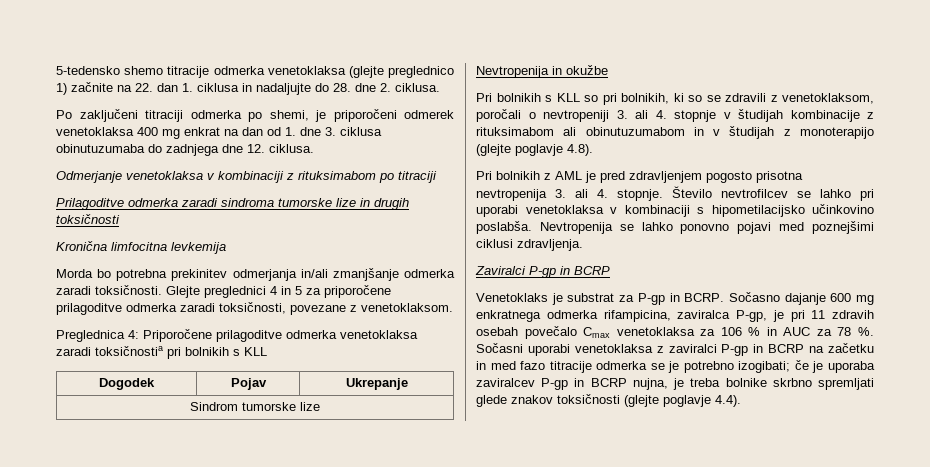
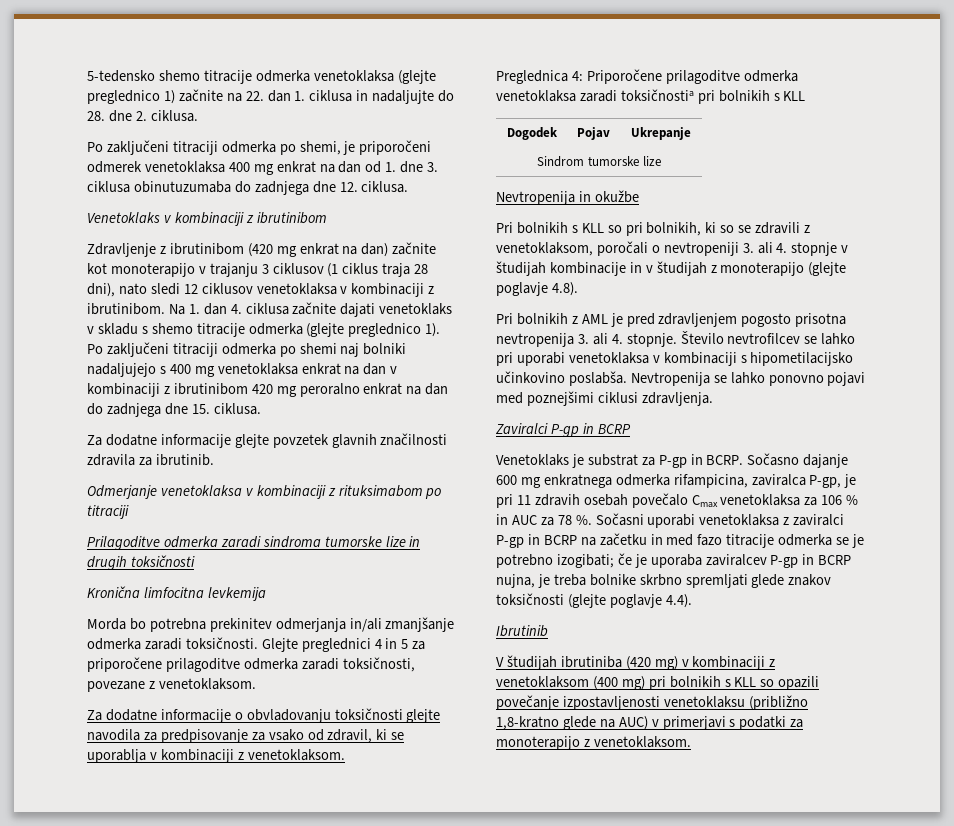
(314, 148) none -> [87,212,327,226] [87,242,437,257] [87,263,429,277] [87,283,435,297] [87,302,453,317] [87,323,441,337] [87,342,407,357] [87,363,398,377] [87,383,449,397] [87,403,261,417] [87,433,448,448] [87,454,214,466] // Venetoklaks v kombinaciji z ibrutinibom // Zdravljenje z ibrutinibom (420 mg enkrat na dan) začnite kot monoterapijo v trajanju 3 ciklusov (1 ciklus traja 28 dni), nato sledi 12 ciklusov venetoklaksa v kombinaciji z ibrutinibom. Na 1. dan 4. ciklusa začnite dajati venetoklaks v skladu s shemo titracije odmerka (glejte preglednico 1). Po zaključeni titraciji odmerka po shemi naj bolniki nadaljujejo s 400 mg venetoklaksa enkrat na dan v kombinaciji z ibrutinibom 420 mg peroralno enkrat na dan do zadnjega dne 15. ciklusa. // Za dodatne informacije glejte povzetek glavnih značilnosti zdravila za ibrutinib.
(453, 307) none -> [87,708,441,723] [87,729,405,743] [87,749,345,763] // Za dodatne informacije o obvladovanju toksičnosti glejte navodila za predpisovanje za vsako od zdravil, ki se uporablja v kombinaciji z venetoklaksom.
[867,112,874,119] [476,127,685,136] z rituksimabom ali obinutuzumabom -> (626, 269) none
(741, 401) none -> [496,625,548,637] [496,655,776,670] [496,676,820,690] [496,695,808,710] [496,716,804,730] [496,736,691,750] // Ibrutinib // V študijah ibrutiniba (420 mg) v kombinaciji z venetoklaksom (400 mg) pri bolnikih s KLL so opazili povečanje izpostavljenosti venetoklaksu (približno 1,8-kratno glede na AUC) v primerjavi s podatki za monoterapijo z venetoklaksom.

